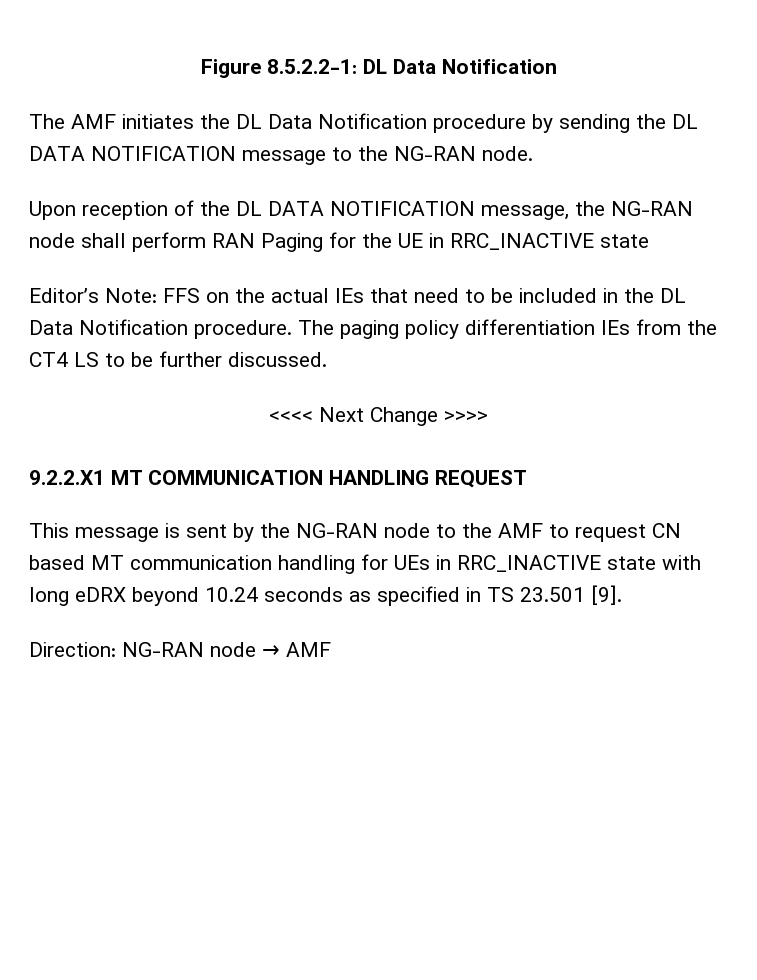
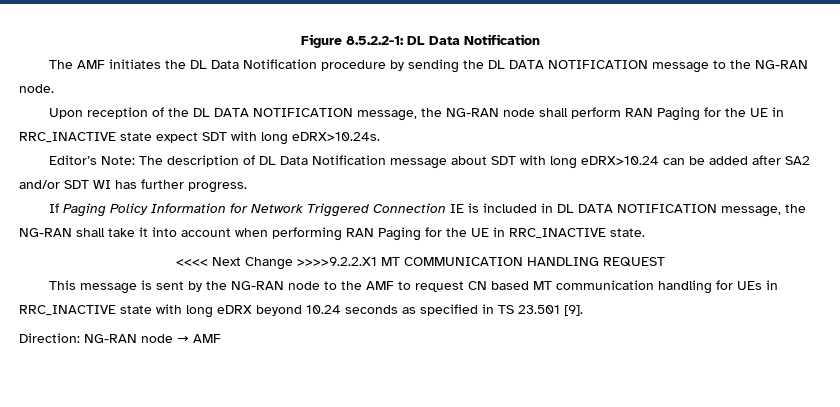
[29,288,686,303] [29,319,717,339] [29,351,327,367] // Editor’s Note: FFS on the actual IEs that need to be included in the DL Data Notification procedure. The paging policy differentiation IEs from the CT4 LS to be further discussed. -> [156,131,380,145] [48,155,810,169] [19,179,247,193] [48,203,806,217] [19,227,645,241] expect SDT with long eDRX>10.24s. // Editor’s Note: The description of DL Data Notification message about SDT with long eDRX>10.24 can be added after SA2 and/or SDT WI has further progress. // If Paging Policy Information for Network Triggered Connection IE is included in DL DATA NOTIFICATION message, the NG-RAN shall take it into account when performing RAN Paging for the UE in RRC_INACTIVE state.
[444,411,488,422] [29,470,105,485] >>>> // 9.2.2.X1 -> [296,257,377,266] >>>>9.2.2.X1

